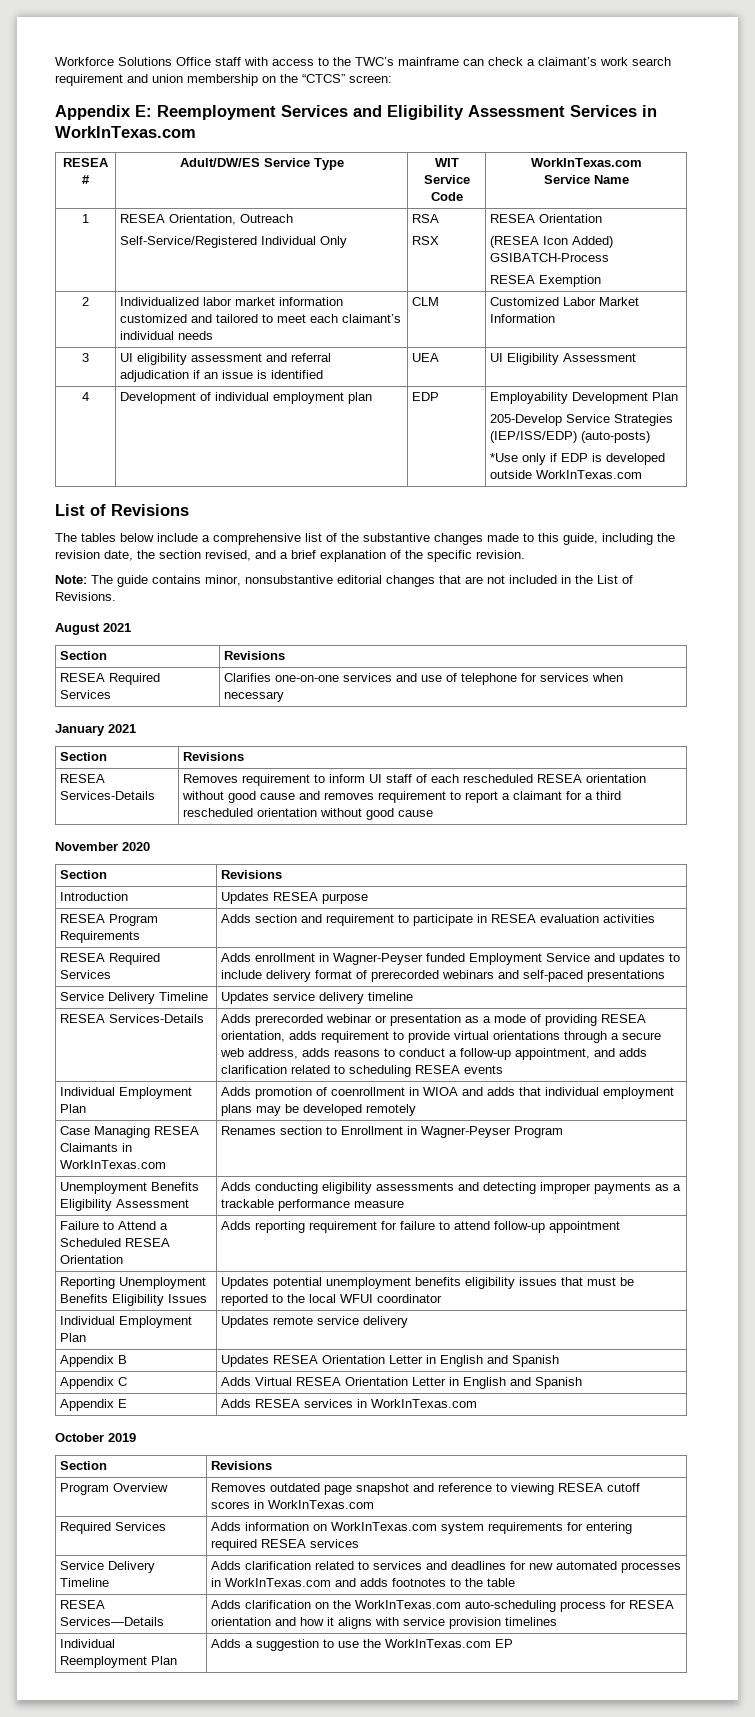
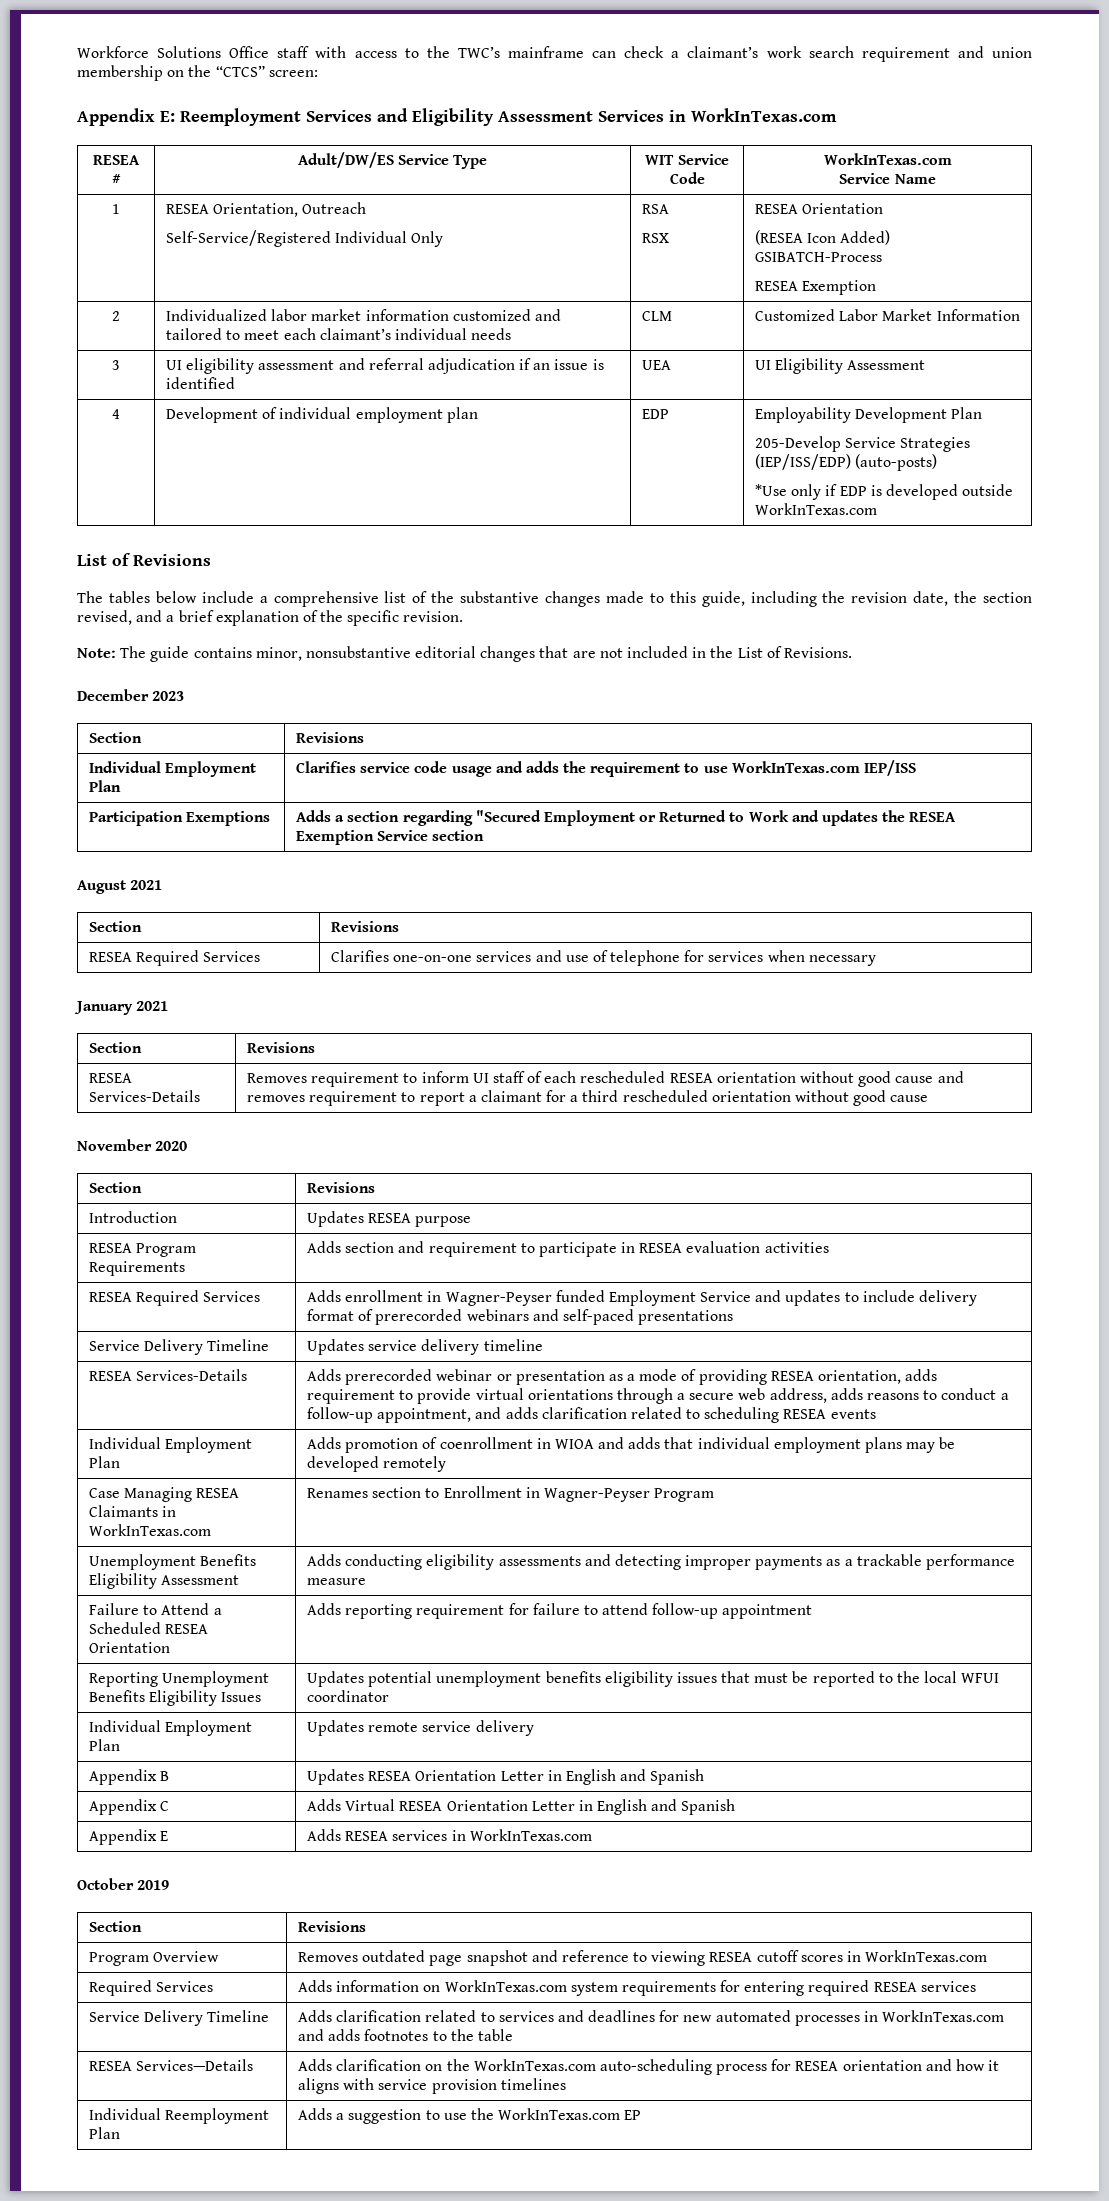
(116, 596) none -> [77,689,185,701] [89,732,143,743] [296,732,365,743] [89,761,257,777] [89,780,122,792] [296,760,917,777] [89,811,271,826] [296,810,957,826] [296,830,485,845] // December 2023 // Section | Revisions // Individual Employment Plan | Clarifies service code usage and adds the requirement to use WorkInTexas.com IEP/ISS // Participation Exemptions | Adds a section regarding "Secured Employment or Returned to Work and updates the RESEA Exemption Service section

